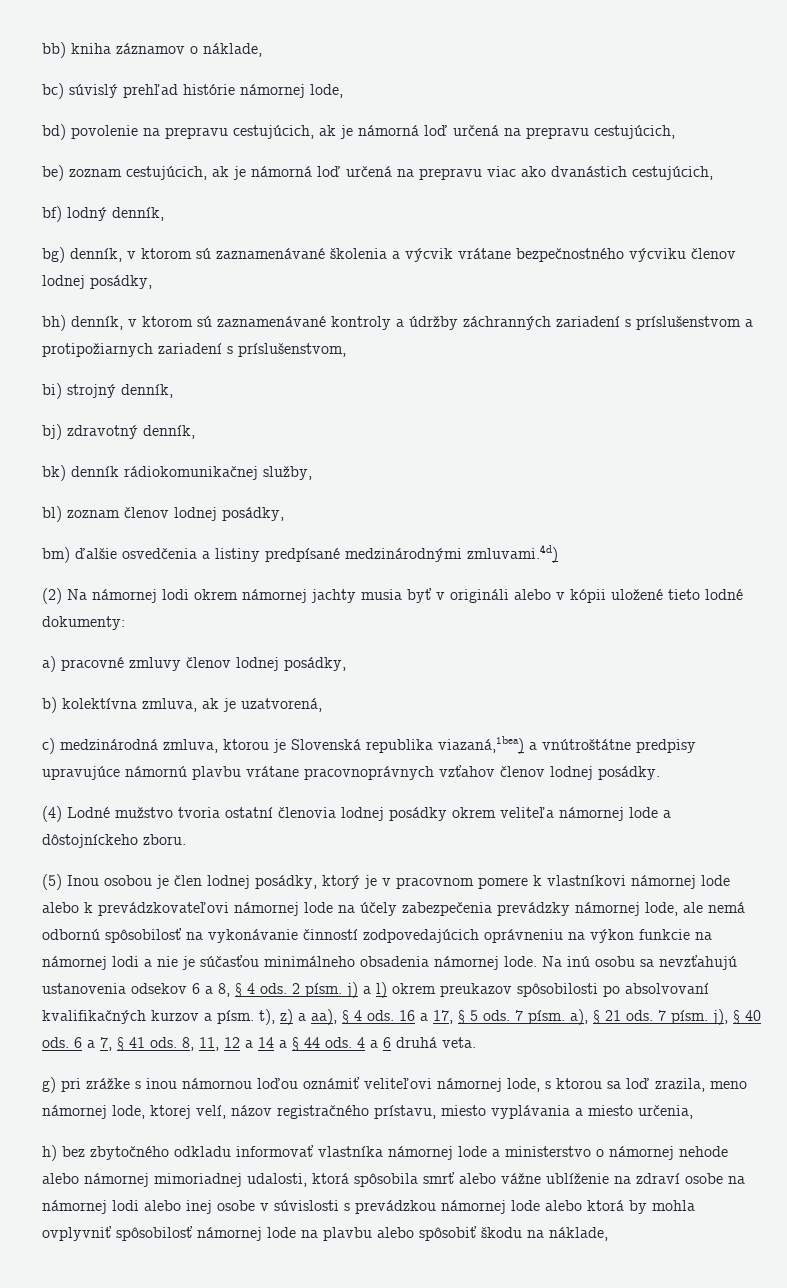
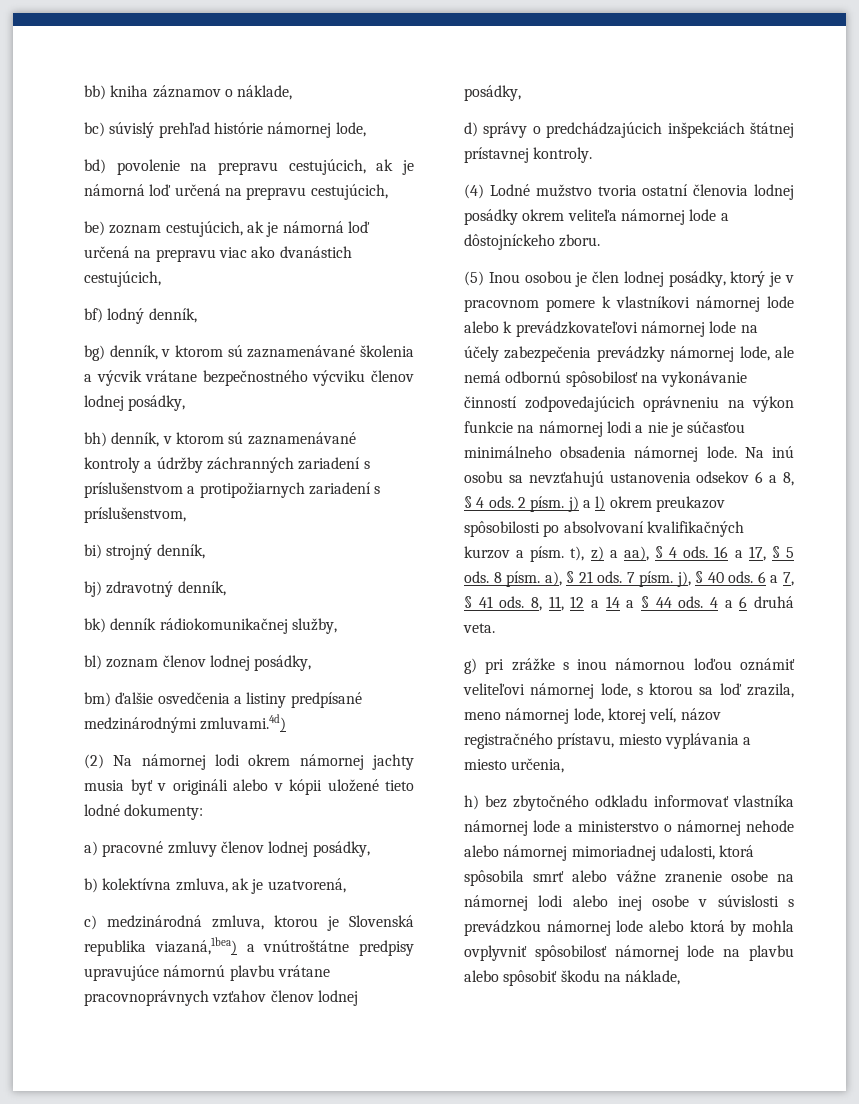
[597,766,660,780] posádky. -> [464,85,522,101] [464,122,794,138] [464,147,593,163] posádky, // d) správy o predchádzajúcich inšpekciách štátnej prístavnej kontroly.
[514,1010,523,1021] 7 -> [493,572,502,583] 8
[545,1173,680,1184] ublíženie na zdraví -> [664,871,722,883] zranenie

